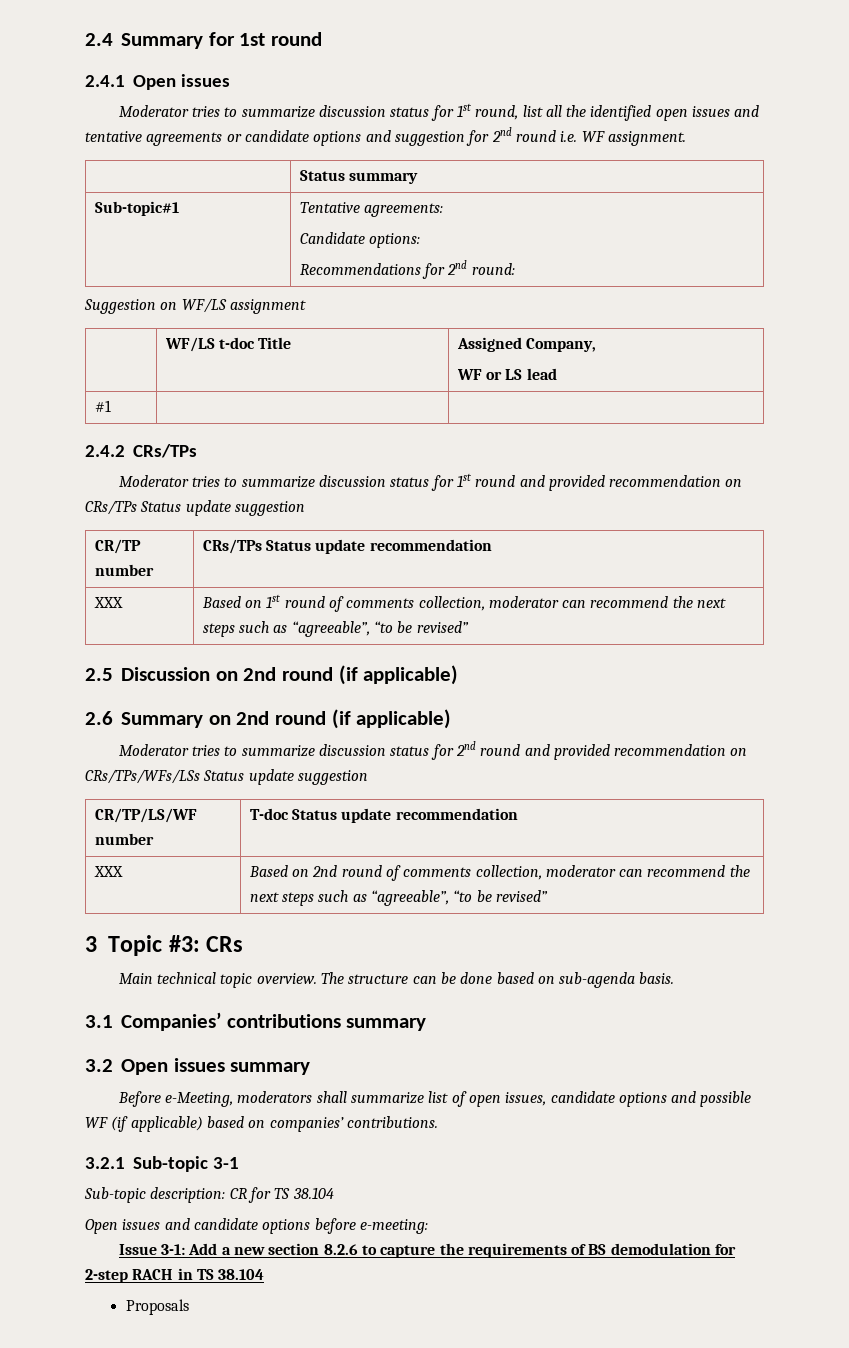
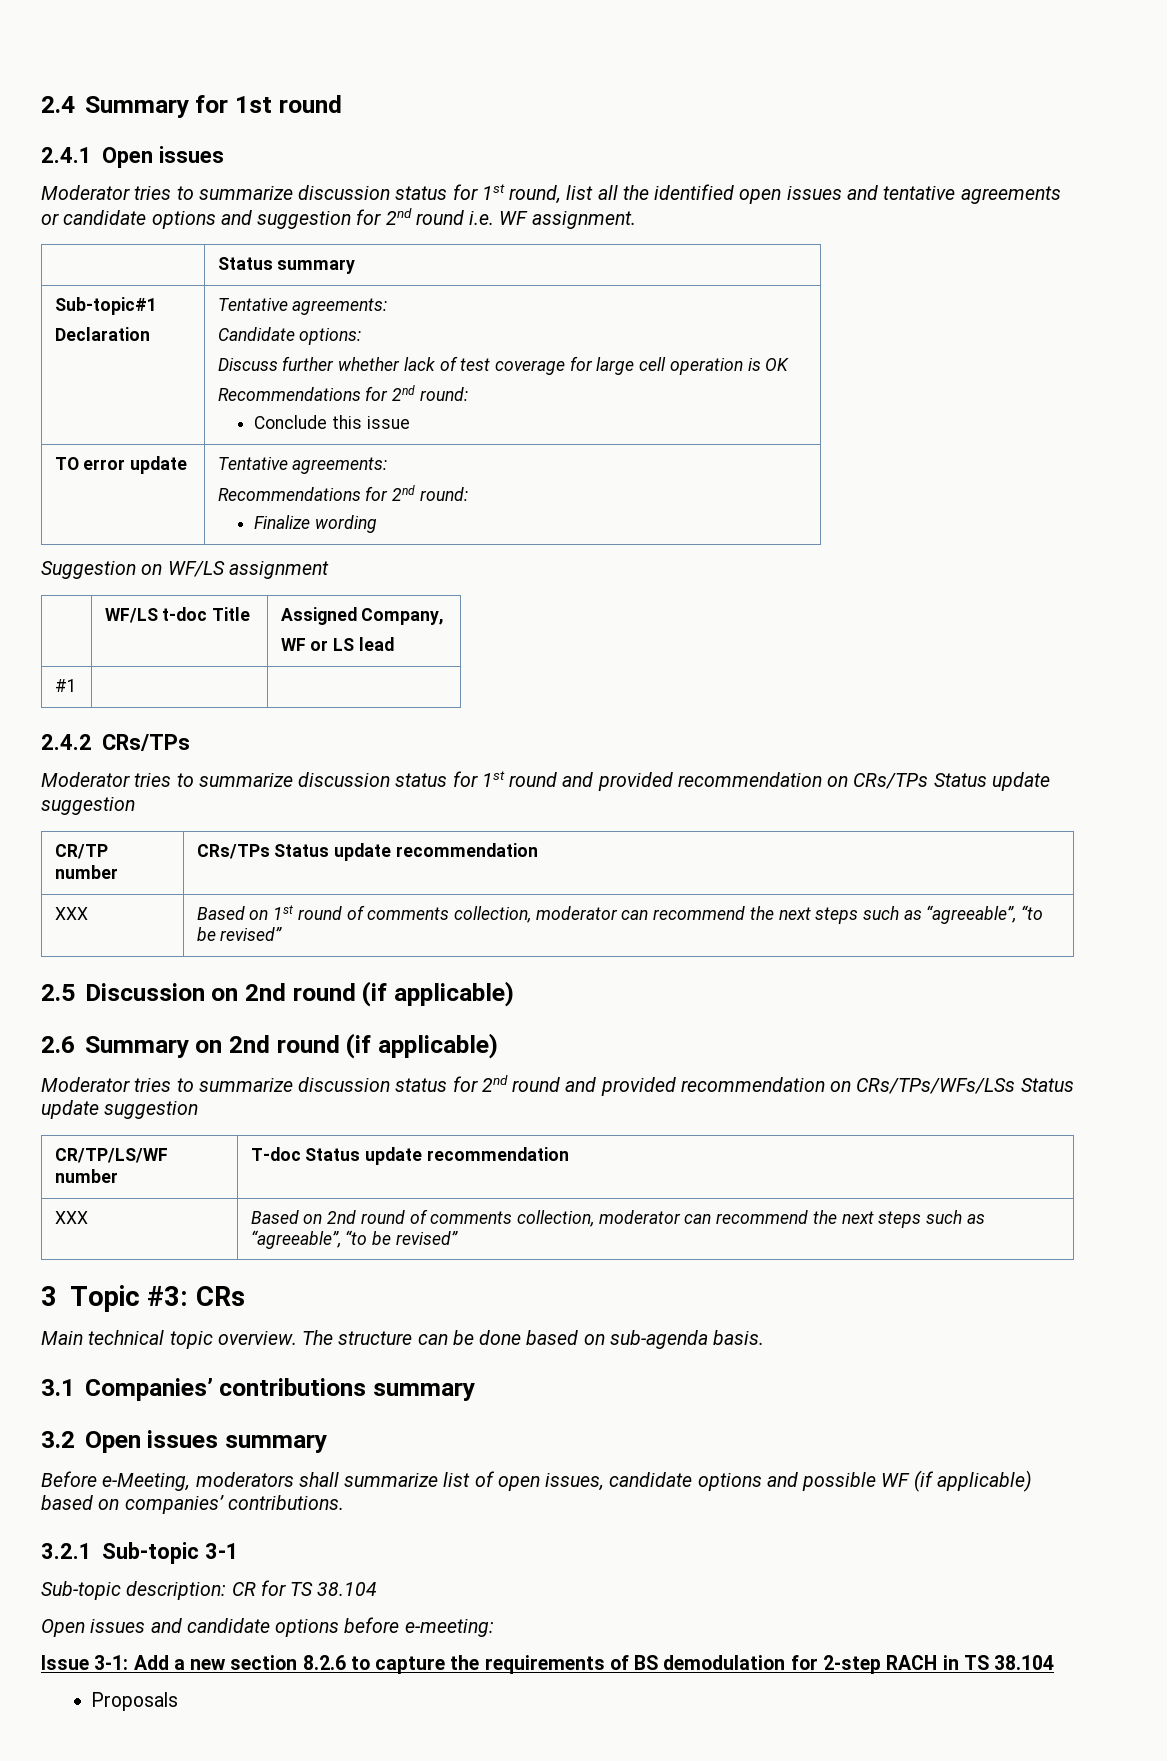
(179, 208) none -> [54,327,150,341] // Declaration
[299,260,515,279] Recommendations for 2nd round: -> [217,356,790,375] [217,385,468,401] [254,415,410,429] [54,456,188,474] [217,457,388,474] [217,485,468,501] [254,515,377,533] Discuss further whether lack of test coverage for large cell operation is OK // Recommendations for 2nd round: // Conclude this issue // TO error update | Tentative agreements: // Recommendations for 2nd round: // Finalize wording

